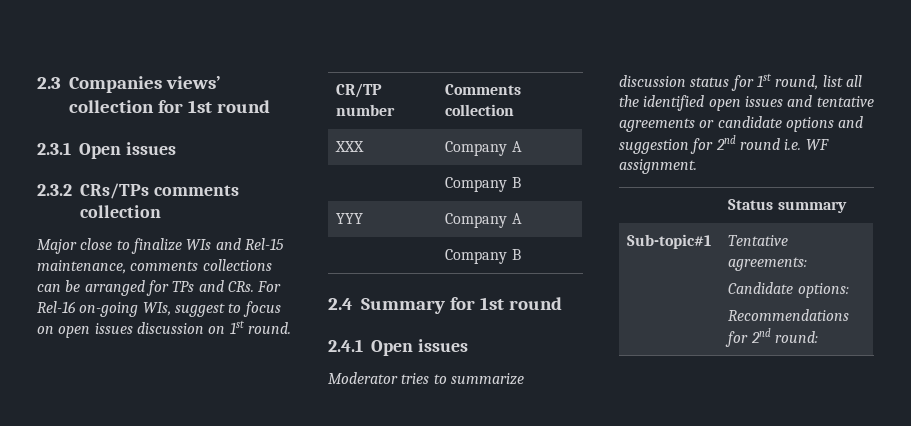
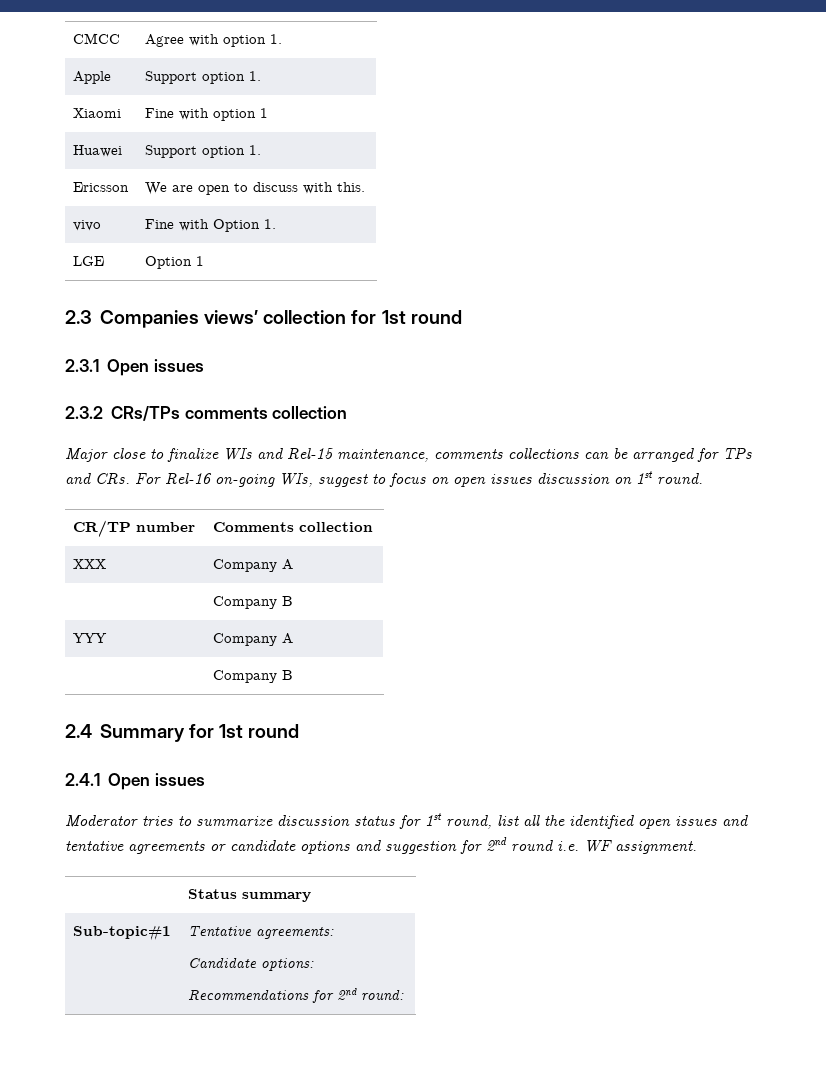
(37, 83) none -> [73,33,121,44] [145,34,283,47] [73,71,112,84] [145,71,262,84] [73,108,122,118] [145,108,269,121] [73,145,123,157] [145,145,262,158] [73,182,130,192] [145,182,366,195] [73,220,102,231] [145,219,277,232] [73,256,105,266] [145,256,205,269] CMCC | Agree with option 1. // Apple | Support option 1. // Xiaomi | Fine with option 1 // Huawei | Support option 1. // Ericsson | We are open to discuss with this. // vivo | Fine with Option 1. // LGE | Option 1 //

